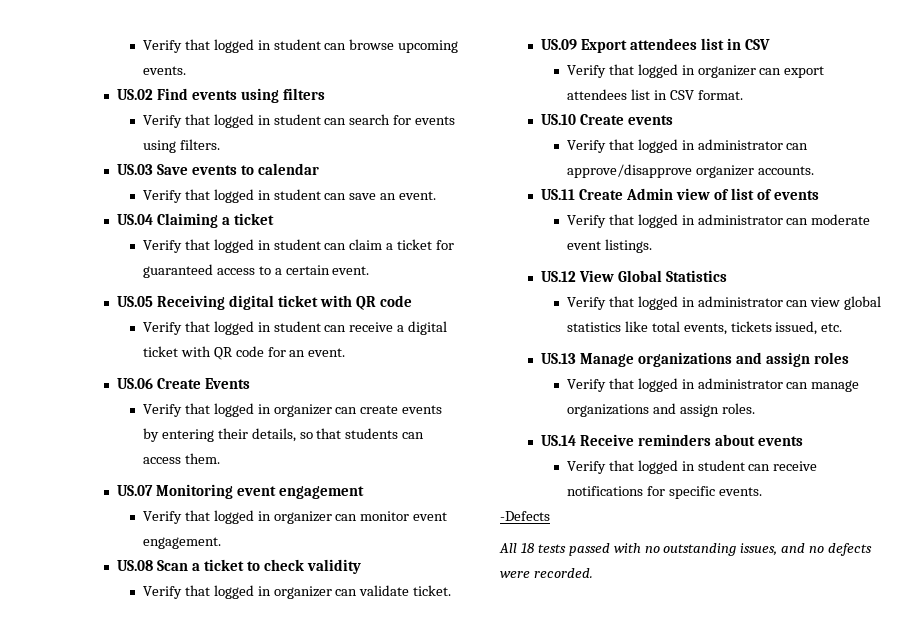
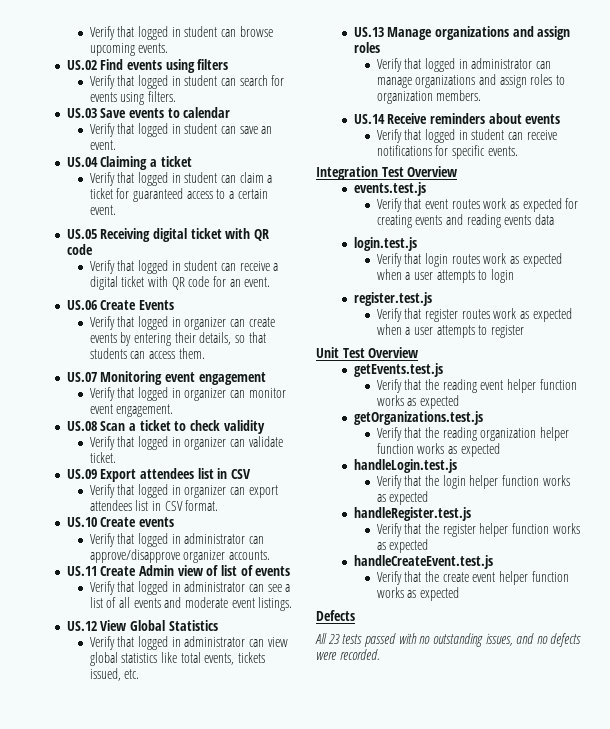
(809, 221) none -> [267,584,291,592] [89,597,182,608] see a list of all events and
[721,403,755,414] roles. -> [530,74,566,85] [376,90,482,104] roles to organization members.
[500,511,550,521] -Defects -> [316,166,458,180] [353,182,426,196] [376,198,579,212] [376,214,555,228] [353,237,417,251] [376,253,562,267] [376,269,515,283] [353,292,432,306] [376,308,572,322] [376,324,525,338] [316,347,419,358] [353,363,443,377] [376,379,577,393] [376,395,460,409] [353,411,483,425] [376,427,570,441] [376,443,500,457] [353,459,457,473] [376,475,570,489] [376,491,429,505] [353,507,471,521] [376,523,580,537] [376,539,429,553] [353,555,493,569] [376,571,569,585] [376,587,460,601] [316,610,355,621] Integration Test Overview // events.test.js // Verify that event routes work as expected for creating events and reading events data // login.test.js // Verify that login routes work as expected when a user attempts to login // register.test.js // Verify that register routes work as expected when a user attempts to register // Unit Test Overview // getEvents.test.js // Verify that the reading event helper function works as expected // getOrganizations.test.js // Verify that the reading organization helper function works as expected // handleLogin.test.js // Verify that the login helper function works as expected // handleRegister.test.js // Verify that the register helper function works as expected // handleCreateEvent.test.js // Verify that the create event helper function works as expected // Defects
[520,543,535,553] 18 -> [327,634,340,644] 23

